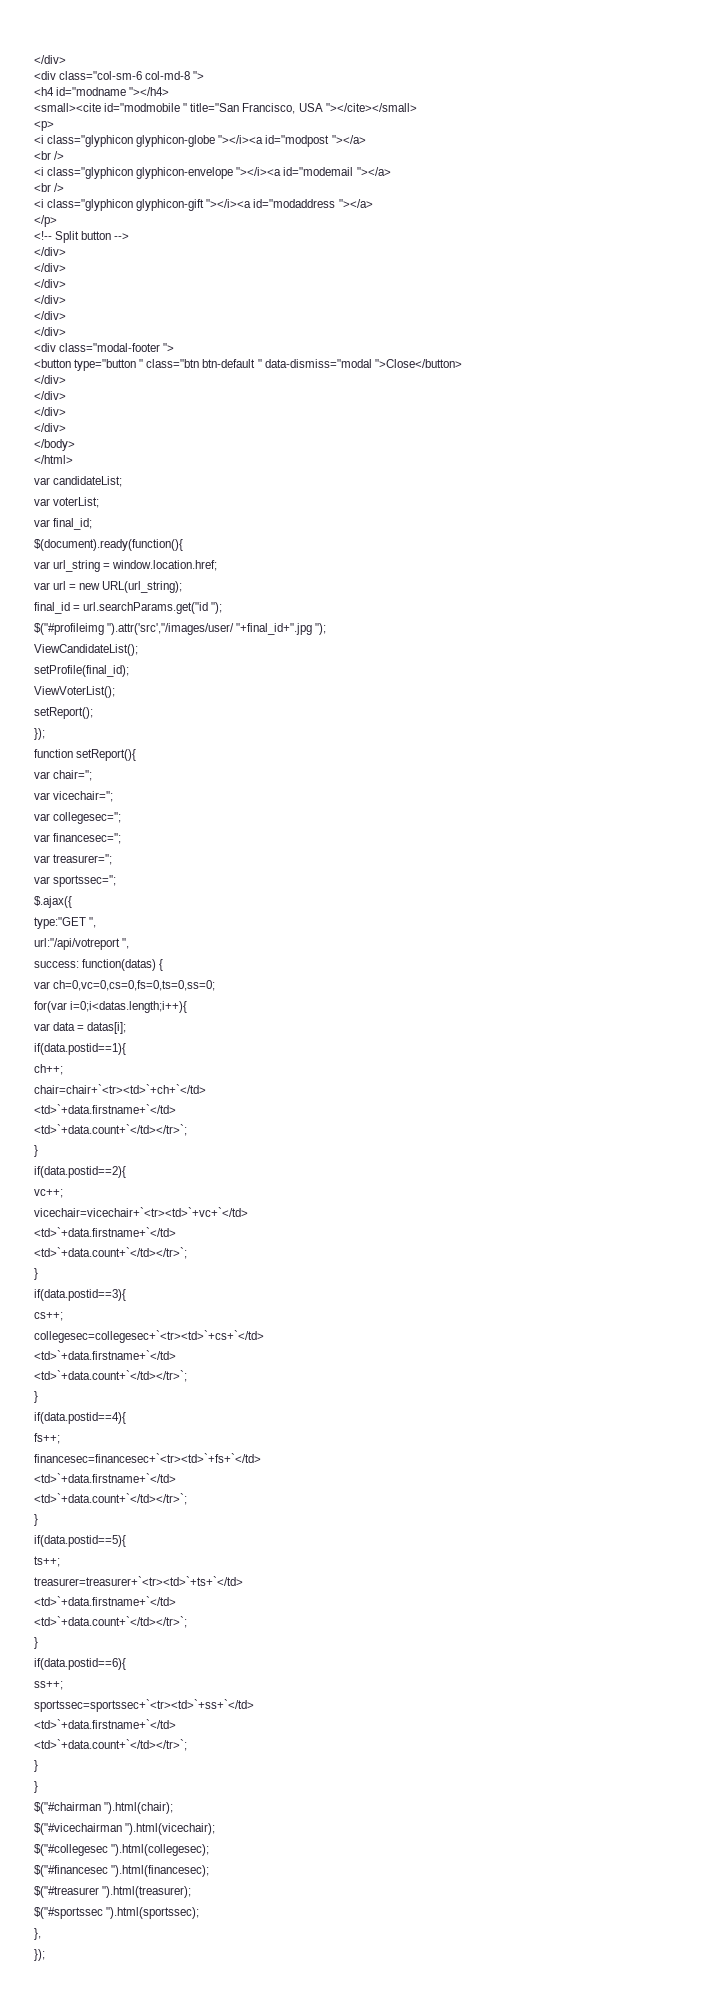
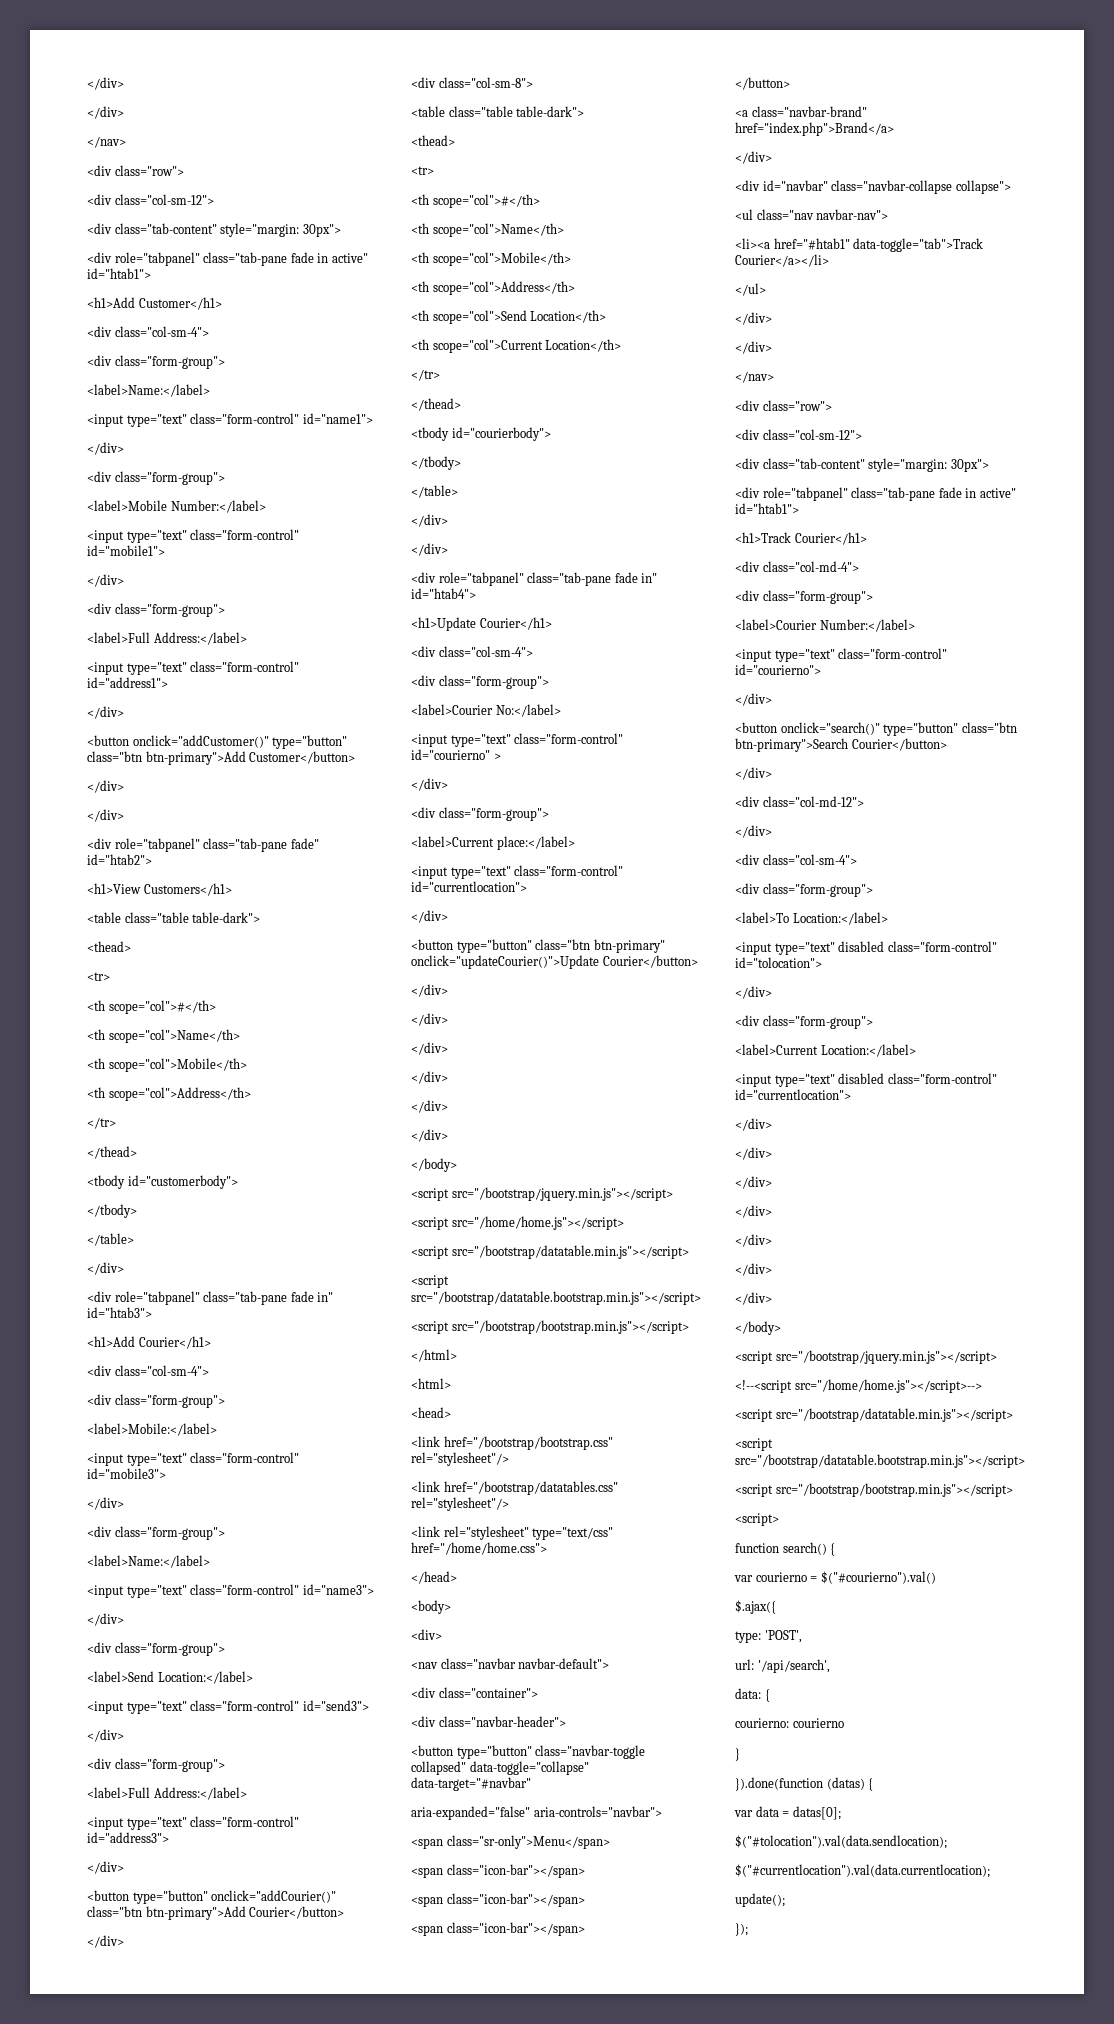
[34,55,66,64] [34,71,205,80] [34,87,170,96] [34,103,417,114] [34,121,54,131] [34,135,366,147] [34,151,65,160] [34,167,391,179] [34,183,65,192] [34,199,373,211] [34,215,57,227] [34,231,130,243] [34,247,66,256] [34,263,66,272] [34,279,66,288] [34,295,66,304] [34,311,66,320] [34,327,66,336] [34,343,175,352] [34,359,462,371] [34,375,66,384] [34,391,66,400] [34,407,66,416] [34,423,66,432] [34,439,75,451] [34,455,73,464] [34,476,123,487] [34,497,100,508] [34,518,93,530] [34,539,183,551] [34,560,218,572] [34,581,183,593] [34,602,223,614] [34,623,327,635] [34,644,138,656] [34,665,129,677] [34,686,115,698] [34,707,93,719] [34,728,45,740] [34,749,137,761] [34,770,93,781] [34,791,114,802] [34,812,122,824] [34,833,122,844] [34,854,113,865] [34,875,117,887] [34,896,72,908] [34,917,97,929] [34,938,130,950] [34,959,164,971] [34,980,216,991] [34,1001,188,1013] [34,1022,127,1034] [34,1043,126,1055] [34,1064,63,1075] [34,1084,206,1094] [34,1104,176,1114] [34,1124,187,1136] [34,1145,38,1157] [34,1166,126,1178] [34,1189,63,1198] [34,1207,248,1217] [34,1227,176,1237] [34,1247,187,1259] [34,1268,38,1280] [34,1289,126,1301] [34,1312,63,1321] [34,1330,264,1343] [34,1350,176,1360] [34,1370,187,1382] [34,1391,38,1403] [34,1412,126,1424] [34,1433,60,1444] [34,1453,261,1463] [34,1473,176,1483] [34,1493,187,1505] [34,1514,38,1526] [34,1535,126,1547] [34,1556,60,1567] [34,1576,243,1586] [34,1596,176,1606] [34,1616,187,1628] [34,1637,38,1649] [34,1658,126,1670] [34,1681,63,1690] [34,1699,254,1712] [34,1719,176,1729] [34,1739,187,1751] [34,1760,38,1772] [34,1781,38,1793] [34,1802,174,1814] [34,1823,216,1835] [34,1844,210,1856] [34,1865,210,1877] [34,1886,192,1898] [34,1907,200,1919] [34,1928,41,1940] </div> // <div class="col-sm-6 col-md-8 "> // <h4 id="modname "></h4> // <small><cite id="modmobile " title="San Francisco, USA "></cite></small> // <p> // <i class="glyphicon glyphicon-globe "></i><a id="modpost "></a> // <br /> // <i class="glyphicon glyphicon-envelope "></i><a id="modemail "></a> // <br /> // <i class="glyphicon glyphicon-gift "></i><a id="modaddress "></a> // </p> // <!-- Split button --> // </div> // </div> // </div> // </div> // </div> // </div> // <div class="modal-footer "> // <button type="button " class="btn btn-default " data-dismiss="modal ">Close</button> // </div> // </div> // </div> // </div> // </body> // </html> // var candidateList; // var voterList; // var final_id; // $(document).ready(function(){ // var url_string = window.location.href; // var url = new URL(url_string); // final_id = url.searchParams.get("id "); // $("#profileimg ").attr('src',"/images/user/ "+final_id+".jpg "); // ViewCandidateList(); // setProfile(final_id); // ViewVoterList(); // setReport(); // }); // function setReport(){ // var chair=''; // var vicechair=''; // var collegesec=''; // var financesec=''; // var treasurer=''; // var sportssec=''; // $.ajax({ // type:"GET ", // url:"/api/votreport ", // success: function(datas) { // var ch=0,vc=0,cs=0,fs=0,ts=0,ss=0; // for(var i=0;i<datas.length;i++){ // var data = datas[i]; // if(data.postid==1){ // ch++; // chair=chair+`<tr><td>`+ch+`</td> // <td>`+data.firstname+`</td> // <td>`+data.count+`</td></tr>`; // } // if(data.postid==2){ // vc++; // vicechair=vicechair+`<tr><td>`+vc+`</td> // <td>`+data.firstname+`</td> // <td>`+data.count+`</td></tr>`; // } // if(data.postid==3){ // cs++; // collegesec=collegesec+`<tr><td>`+cs+`</td> // <td>`+data.firstname+`</td> // <td>`+data.count+`</td></tr>`; // } // if(data.postid==4){ // fs++; // financesec=financesec+`<tr><td>`+fs+`</td> // <td>`+data.firstname+`</td> // <td>`+data.count+`</td></tr>`; // } // if(data.postid==5){ // ts++; // treasurer=treasurer+`<tr><td>`+ts+`</td> // <td>`+data.firstname+`</td> // <td>`+data.count+`</td></tr>`; // } // if(data.postid==6){ // ss++; // sportssec=sportssec+`<tr><td>`+ss+`</td> // <td>`+data.firstname+`</td> // <td>`+data.count+`</td></tr>`; // } // } // $("#chairman ").html(chair); // $("#vicechairman ").html(vicechair); // $("#collegesec ").html(collegesec); // $("#financesec ").html(financesec); // $("#treasurer ").html(treasurer); // $("#sportssec ").html(sportssec); // }, -> [87,77,124,90] [87,106,124,119] [87,136,126,148] [87,165,184,176] [87,194,214,205] [87,223,341,237] [87,252,368,266] [87,268,151,279] [87,297,222,310] [87,326,209,337] [87,355,225,369] [87,384,210,397] [87,413,373,427] [87,442,124,455] [87,471,225,485] [87,500,266,513] [87,529,300,543] [87,545,165,556] [87,574,124,587] [87,603,225,617] [87,632,247,645] [87,661,300,675] [87,677,168,688] [87,706,124,719] [87,735,348,749] [87,751,356,765] [87,780,124,793] [87,809,124,822] [87,838,319,852] [87,854,152,865] [87,883,232,896] [87,912,261,923] [87,941,131,952] [87,972,110,981] [87,1000,216,1014] [87,1029,240,1043] [87,1058,247,1072] [87,1087,251,1101] [87,1117,116,1129] [87,1146,137,1159] [87,1175,238,1189] [87,1204,137,1218] [87,1233,134,1246] [87,1262,124,1275] [87,1291,334,1305] [87,1307,152,1318] [87,1336,211,1349] [87,1365,209,1376] [87,1394,225,1408] [87,1423,217,1436] [87,1452,300,1466] [87,1468,166,1479] [87,1497,124,1510] [87,1526,225,1540] [87,1555,210,1568] [87,1584,374,1598] [87,1613,124,1626] [87,1642,225,1656] [87,1671,253,1684] [87,1700,369,1714] [87,1729,124,1742] [87,1758,225,1772] [87,1787,247,1800] [87,1816,300,1830] [87,1832,169,1843] [87,1861,124,1874] [87,1890,337,1904] [87,1906,345,1920] [87,1935,124,1948] [411,77,533,88] [411,106,585,117] [411,135,455,146] [411,166,434,175] [411,194,540,208] [411,223,564,237] [411,252,571,266] [411,281,575,295] [411,310,607,324] [411,339,622,353] [411,369,440,381] [411,398,461,411] [411,427,551,441] [411,456,461,470] [411,485,458,498] [411,514,448,527] [411,543,448,556] [411,572,658,586] [411,588,476,599] [411,617,552,631] [411,646,533,657] [411,675,549,689] [411,704,561,717] [411,733,624,747] [411,749,501,760] [411,778,448,791] [411,807,549,821] [411,836,575,850] [411,865,624,879] [411,881,527,892] [411,910,448,923] [411,939,665,953] [411,955,698,969] [411,984,448,997] [411,1013,448,1026] [411,1042,448,1055] [411,1071,448,1084] [411,1100,448,1113] [411,1129,448,1142] [411,1158,457,1172] [411,1187,673,1201] [411,1216,624,1230] [411,1245,689,1259] [411,1275,449,1288] [411,1291,701,1305] [411,1320,689,1334] [411,1349,457,1362] [411,1378,451,1389] [411,1407,451,1418] [411,1436,613,1450] [411,1452,509,1466] [411,1481,618,1495] [411,1497,509,1511] [411,1526,614,1540] [411,1542,547,1555] [411,1571,457,1584] [411,1600,451,1614] [411,1629,442,1640] [411,1658,610,1669] [411,1687,538,1698] [411,1716,566,1727] [411,1745,646,1759] [411,1761,589,1775] [411,1777,531,1791] [411,1806,662,1820] [411,1835,610,1849] [411,1864,585,1878] [411,1893,585,1907] [411,1922,585,1936] [735,77,790,90] [735,106,867,117] [735,122,894,136] [735,151,772,164] [735,180,1011,194] [735,209,889,220] [735,238,984,252] [735,254,829,267] [735,283,766,296] [735,312,772,325] [735,341,772,354] [735,371,774,383] [735,400,832,411] [735,429,862,440] [735,458,989,472] [735,487,1016,501] [735,503,799,514] [735,532,867,545] [735,561,859,572] [735,590,873,604] [735,619,915,632] [735,648,948,662] [735,664,821,675] [735,693,772,706] [735,722,1017,736] [735,738,947,752] [735,767,772,780] [735,796,864,807] [735,825,772,838] [735,854,857,865] [735,883,873,897] [735,912,888,925] [735,941,997,955] [735,957,822,968] [735,986,772,999] [735,1015,873,1029] [735,1044,916,1057] [735,1073,997,1087] [735,1089,851,1100] [735,1118,772,1131] [735,1147,772,1160] [735,1176,772,1189] [735,1205,772,1218] [735,1234,772,1247] [735,1263,772,1276] [735,1292,772,1305] [735,1321,781,1335] [735,1350,997,1364] [735,1379,982,1393] [735,1408,1013,1422] [735,1438,773,1451] [735,1454,1025,1468] [735,1483,1013,1497] [735,1513,779,1526] [735,1542,836,1556] [734,1571,936,1584] [735,1600,776,1614] [735,1630,802,1643] [735,1659,830,1673] [735,1688,770,1702] [735,1718,844,1728] [735,1748,740,1761] [735,1777,874,1791] [734,1806,841,1820] [735,1835,947,1849] [735,1864,990,1878] [735,1893,785,1907] </div> // </div> // </nav> // <div class="row"> // <div class="col-sm-12"> // <div class="tab-content" style="margin: 30px"> // <div role="tabpanel" class="tab-pane fade in active" id="htab1"> // <h1>Add Customer</h1> // <div class="col-sm-4"> // <div class="form-group"> // <label>Name:</label> // <input type="text" class="form-control" id="name1"> // </div> // <div class="form-group"> // <label>Mobile Number:</label> // <input type="text" class="form-control" id="mobile1"> // </div> // <div class="form-group"> // <label>Full Address:</label> // <input type="text" class="form-control" id="address1"> // </div> // <button onclick="addCustomer()" type="button" class="btn btn-primary">Add Customer</button> // </div> // </div> // <div role="tabpanel" class="tab-pane fade" id="htab2"> // <h1>View Customers</h1> // <table class="table table-dark"> // <thead> // <tr> // <th scope="col">#</th> // <th scope="col">Name</th> // <th scope="col">Mobile</th> // <th scope="col">Address</th> // </tr> // </thead> // <tbody id="customerbody"> // </tbody> // </table> // </div> // <div role="tabpanel" class="tab-pane fade in" id="htab3"> // <h1>Add Courier</h1> // <div class="col-sm-4"> // <div class="form-group"> // <label>Mobile:</label> // <input type="text" class="form-control" id="mobile3"> // </div> // <div class="form-group"> // <label>Name:</label> // <input type="text" class="form-control" id="name3"> // </div> // <div class="form-group"> // <label>Send Location:</label> // <input type="text" class="form-control" id="send3"> // </div> // <div class="form-group"> // <label>Full Address:</label> // <input type="text" class="form-control" id="address3"> // </div> // <button type="button" onclick="addCourier()" class="btn btn-primary">Add Courier</button> // </div> // <div class="col-sm-8"> // <table class="table table-dark"> // <thead> // <tr> // <th scope="col">#</th> // <th scope="col">Name</th> // <th scope="col">Mobile</th> // <th scope="col">Address</th> // <th scope="col">Send Location</th> // <th scope="col">Current Location</th> // </tr> // </thead> // <tbody id="courierbody"> // </tbody> // </table> // </div> // </div> // <div role="tabpanel" class="tab-pane fade in" id="htab4"> // <h1>Update Courier</h1> // <div class="col-sm-4"> // <div class="form-group"> // <label>Courier No:</label> // <input type="text" class="form-control" id="courierno" > // </div> // <div class="form-group"> // <label>Current place:</label> // <input type="text" class="form-control" id="currentlocation"> // </div> // <button type="button" class="btn btn-primary" onclick="updateCourier()">Update Courier</button> // </div> // </div> // </div> // </div> // </div> // </div> // </body> // <script src="/bootstrap/jquery.min.js"></script> // <script src="/home/home.js"></script> // <script src="/bootstrap/datatable.min.js"></script> // <script src="/bootstrap/datatable.bootstrap.min.js"></script> // <script src="/bootstrap/bootstrap.min.js"></script> // </html> // <html> // <head> // <link href="/bootstrap/bootstrap.css" rel="stylesheet"/> // <link href="/bootstrap/datatables.css" rel="stylesheet"/> // <link rel="stylesheet" type="text/css" href="/home/home.css"> // </head> // <body> // <div> // <nav class="navbar navbar-default"> // <div class="container"> // <div class="navbar-header"> // <button type="button" class="navbar-toggle collapsed" data-toggle="collapse" data-target="#navbar" // aria-expanded="false" aria-controls="navbar"> // <span class="sr-only">Menu</span> // <span class="icon-bar"></span> // <span class="icon-bar"></span> // <span class="icon-bar"></span> // </button> // <a class="navbar-brand" href="index.php">Brand</a> // </div> // <div id="navbar" class="navbar-collapse collapse"> // <ul class="nav navbar-nav"> // <li><a href="#htab1" data-toggle="tab">Track Courier</a></li> // </ul> // </div> // </div> // </nav> // <div class="row"> // <div class="col-sm-12"> // <div class="tab-content" style="margin: 30px"> // <div role="tabpanel" class="tab-pane fade in active" id="htab1"> // <h1>Track Courier</h1> // <div class="col-md-4"> // <div class="form-group"> // <label>Courier Number:</label> // <input type="text" class="form-control" id="courierno"> // </div> // <button onclick="search()" type="button" class="btn btn-primary">Search Courier</button> // </div> // <div class="col-md-12"> // </div> // <div class="col-sm-4"> // <div class="form-group"> // <label>To Location:</label> // <input type="text" disabled class="form-control" id="tolocation"> // </div> // <div class="form-group"> // <label>Current Location:</label> // <input type="text" disabled class="form-control" id="currentlocation"> // </div> // </div> // </div> // </div> // </div> // </div> // </div> // </body> // <script src="/bootstrap/jquery.min.js"></script> // <!--<script src="/home/home.js"></script>--> // <script src="/bootstrap/datatable.min.js"></script> // <script src="/bootstrap/datatable.bootstrap.min.js"></script> // <script src="/bootstrap/bootstrap.min.js"></script> // <script> // function search() { // var courierno = $("#courierno").val() // $.ajax({ // type: 'POST', // url: '/api/search', // data: { // courierno: courierno // } // }).done(function (datas) { // var data = datas[0]; // $("#tolocation").val(data.sendlocation); // $("#currentlocation").val(data.currentlocation); // update();

